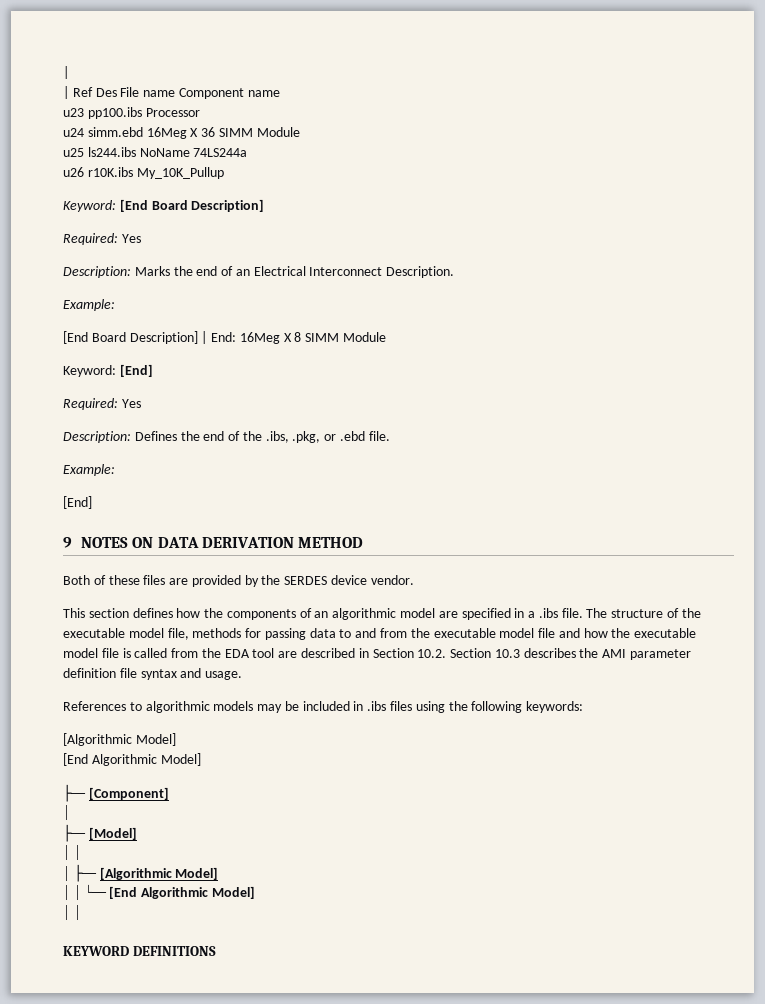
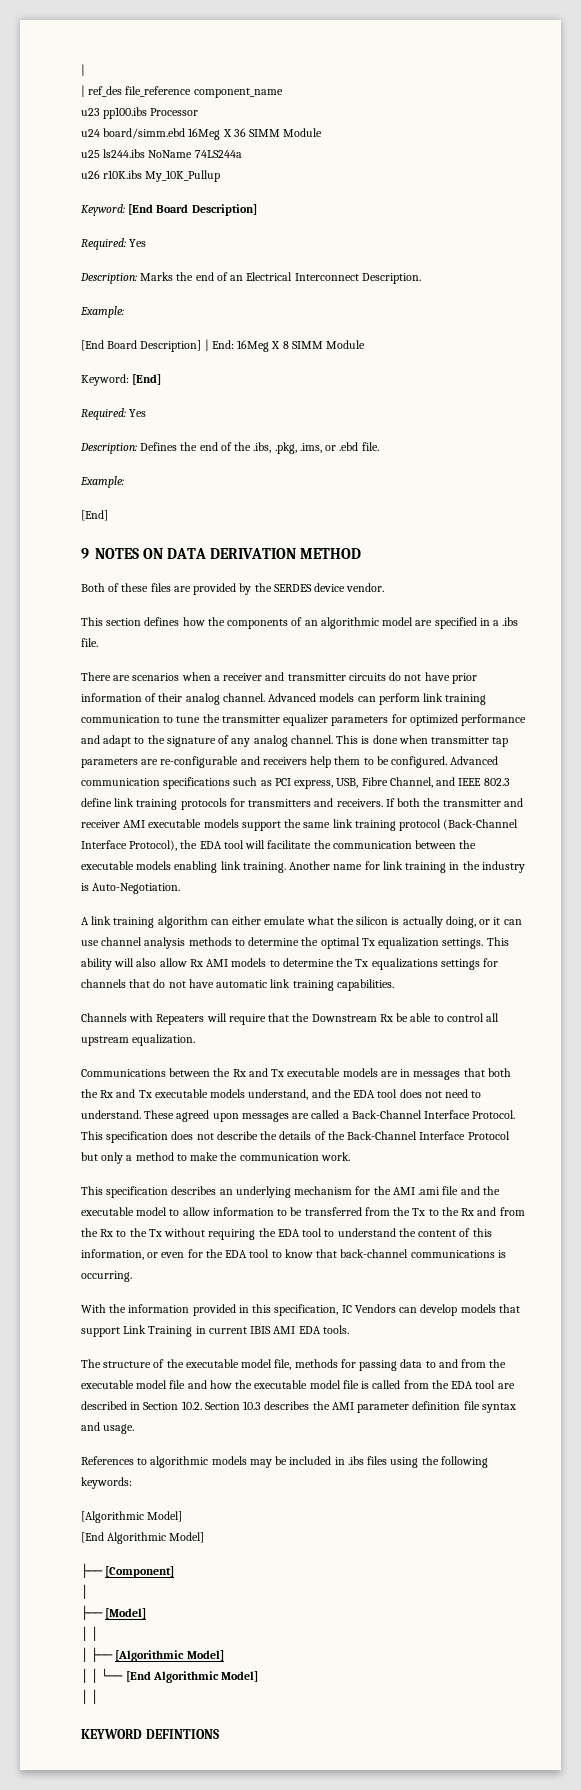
[72,87,280,99] Ref Des File name Component name -> [88,86,283,98] ref_des file_reference component_name
[87,127,143,137] simm.ebd -> [103,128,186,139] board/simm.ebd
(321, 437) none -> [299,443,322,453] .ims,
(583, 613) none -> [81,672,477,684] [81,693,487,705] [81,714,527,726] [81,735,509,747] [81,756,499,768] [81,777,510,789] [81,798,523,810] [81,819,519,831] [81,840,477,851] [81,861,525,873] [81,883,181,894] [81,916,522,928] [81,937,509,949] [81,958,499,970] [81,979,394,991] [81,1013,500,1025] [81,1034,196,1046] [81,1068,511,1080] [81,1089,482,1100] [81,1110,516,1122] [81,1131,510,1143] [81,1152,350,1164] [81,1186,500,1198] [81,1207,525,1216] [81,1228,492,1240] [81,1249,506,1260] [81,1271,132,1282] [81,1304,520,1316] [81,1325,349,1337] // There are scenarios when a receiver and transmitter circuits do not have prior information of their analog channel. Advanced models can perform link training communication to tune the transmitter equalizer parameters for optimized performance and adapt to the signature of any analog channel. This is done when transmitter tap parameters are re-configurable and receivers help them to be configured. Advanced communication specifications such as PCI express, USB, Fibre Channel, and IEEE 802.3 define link training protocols for transmitters and receivers. If both the transmitter and receiver AMI executable models support the same link training protocol (Back-Channel Interface Protocol), the EDA tool will facilitate the communication between the executable models enabling link training. Another name for link training in the industry is Auto-Negotiation. // A link training algorithm can either emulate what the silicon is actually doing, or it can use channel analysis methods to determine the optimal Tx equalization settings. This ability will also allow Rx AMI models to determine the Tx equalizations settings for channels that do not have automatic link training capabilities. // Channels with Repeaters will require that the Downstream Rx be able to control all upstream equalization. // Communications between the Rx and Tx executable models are in messages that both the Rx and Tx executable models understand, and the EDA tool does not need to understand. These agreed upon messages are called a Back-Channel Interface Protocol. This specification does not describe the details of the Back-Channel Interface Protocol but only a method to make the communication work. // This specification describes an underlying mechanism for the AMI .ami file and the executable model to allow information to be transferred from the Tx to the Rx and from the Rx to the Tx without requiring the EDA tool to understand the content of this information, or even for the EDA tool to know that back-channel communications is occurring. // With the information provided in this specification, IC Vendors can develop models that support Link Training in current IBIS AMI EDA tools. //
[132,946,216,956] DEFINITIONS -> [145,1729,219,1739] DEFINTIONS

